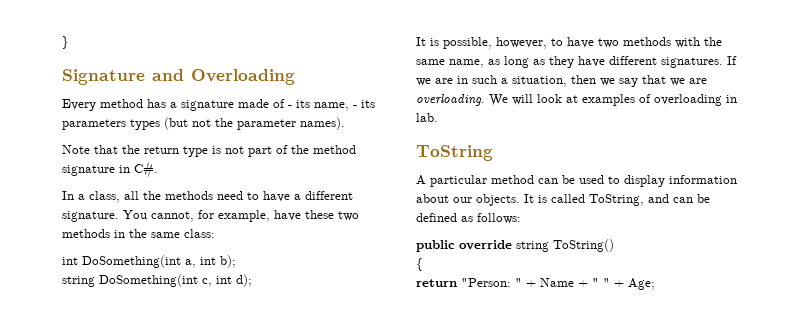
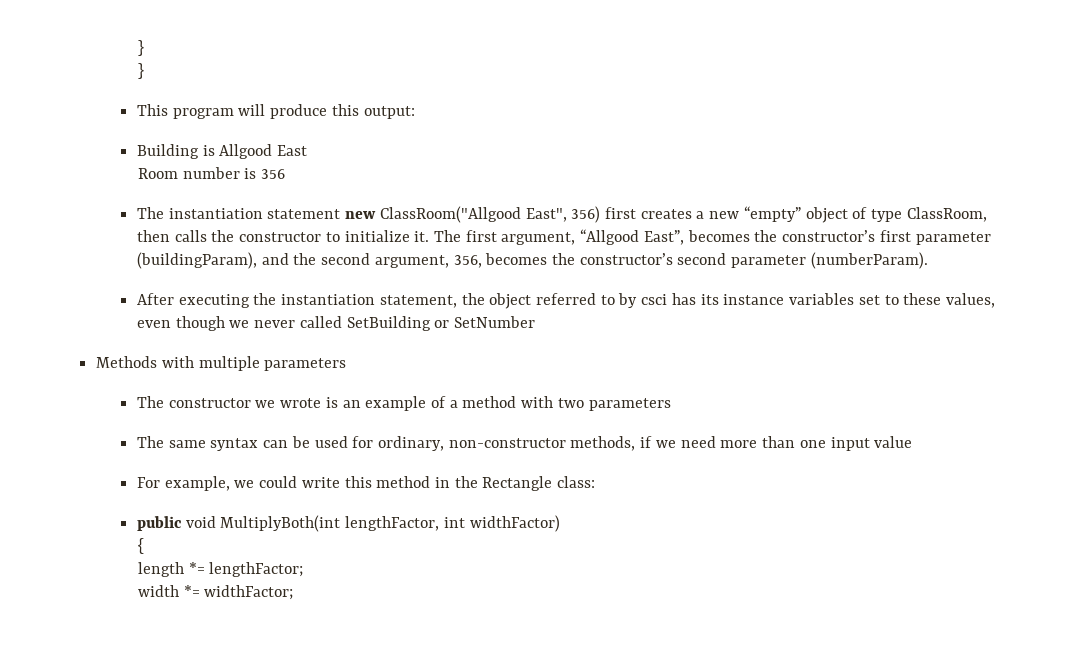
[62,36,69,49] [62,69,295,85] [62,99,375,111] [62,117,345,130] [62,145,356,157] [62,161,158,178] [62,191,353,203] [62,210,359,222] [62,229,215,238] [62,255,236,268] [62,274,252,287] [416,37,722,49] [416,56,737,68] [416,75,707,87] [416,94,737,106] [416,113,438,122] [416,145,493,161] [416,175,737,187] [416,194,710,206] [416,213,521,224] [416,239,614,252] [416,258,423,271] [416,278,655,290] } // Signature and Overloading // Every method has a signature made of - its name, - its parameters types (but not the parameter names). // Note that the return type is not part of the method signature in C#. // In a class, all the methods need to have a different signature. You cannot, for example, have these two methods in the same class: // int DoSomething(int a, int b); // string DoSomething(int c, int d); // It is possible, however, to have two methods with the same name, as long as they have different signatures. If we are in such a situation, then we say that we are overloading. We will look at examples of overloading in lab. // ToString // A particular method can be used to display information about our objects. It is called ToString, and can be defined as follows: // public override string ToString() // { // return "Person: " + Name + " " + Age; -> [138,40,145,56] [138,63,145,79] [136,104,415,119] [136,144,308,159] [138,167,286,179] [136,206,987,223] [136,229,991,245] [136,252,928,269] [136,293,995,309] [136,316,536,331] [96,356,347,371] [136,396,671,411] [136,436,913,451] [136,476,596,491] [136,515,560,532] [138,538,145,554] [138,562,304,577] [138,585,294,600] } // } // This program will produce this output: // Building is Allgood East // Room number is 356 // The instantiation statement new ClassRoom("Allgood East", 356) first creates a new “empty” object of type ClassRoom, then calls the constructor to initialize it. The first argument, “Allgood East”, becomes the constructor’s first parameter (buildingParam), and the second argument, 356, becomes the constructor’s second parameter (numberParam). // After executing the instantiation statement, the object referred to by csci has its instance variables set to these values, even though we never called SetBuilding or SetNumber // Methods with multiple parameters // The constructor we wrote is an example of a method with two parameters // The same syntax can be used for ordinary, non-constructor methods, if we need more than one input value // For example, we could write this method in the Rectangle class: // public void MultiplyBoth(int lengthFactor, int widthFactor) // { // length *= lengthFactor; // width *= widthFactor;

